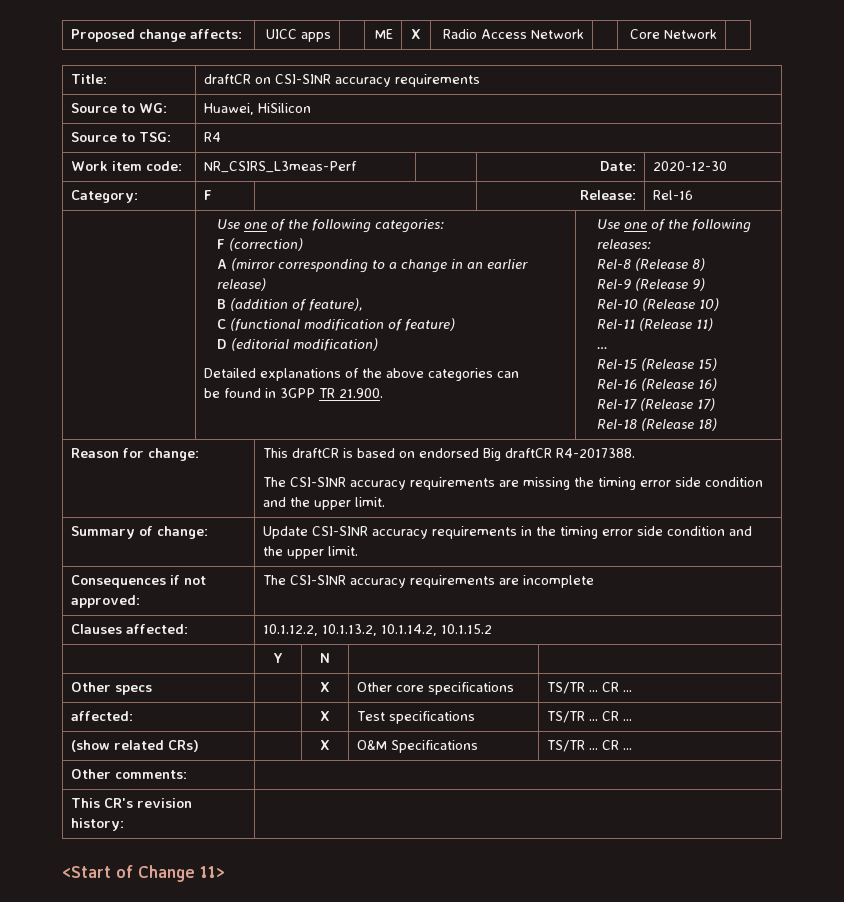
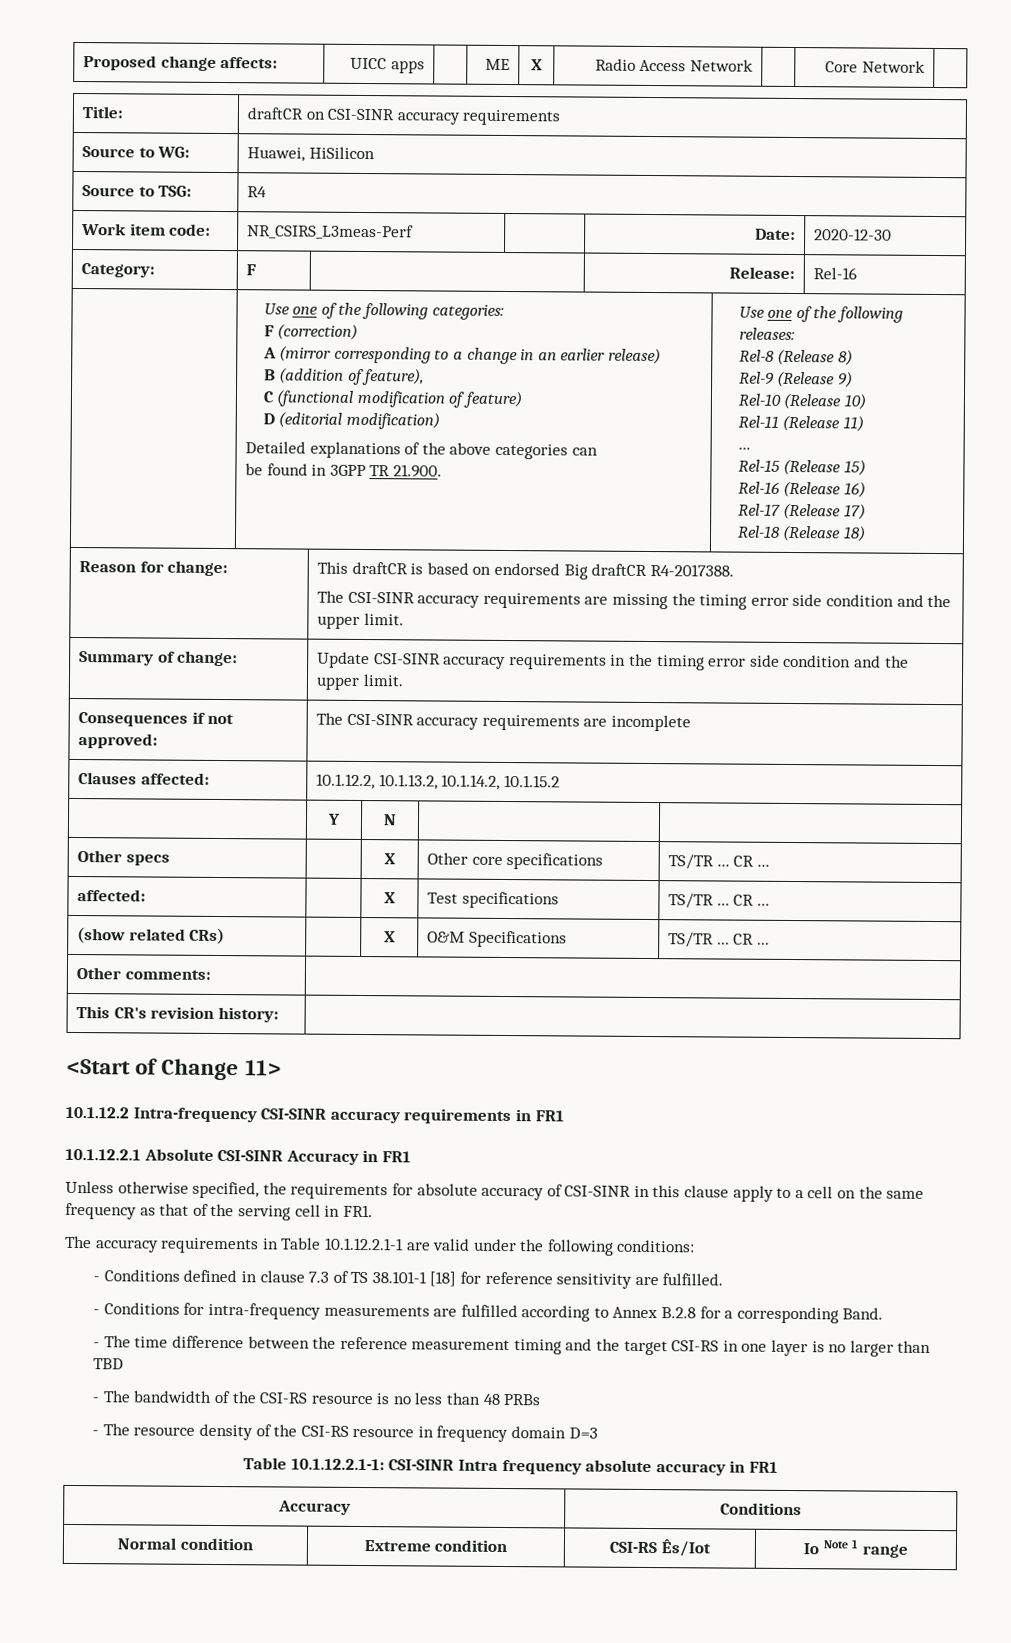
(225, 872) none -> [65,1106,564,1125] [65,1148,411,1165] [65,1180,925,1202] [65,1202,373,1221] [65,1235,696,1256] [93,1269,724,1289] [93,1302,884,1324] [93,1335,932,1357] [93,1358,125,1370] [92,1390,542,1406] [92,1423,598,1443] [243,1457,778,1476] [277,1500,351,1515] [720,1502,802,1516] [117,1537,253,1551] [363,1539,508,1553] [609,1539,711,1557] [803,1539,908,1558] // 10.1.12.2 Intra-frequency CSI-SINR accuracy requirements in FR1 // 10.1.12.2.1 Absolute CSI-SINR Accuracy in FR1 // Unless otherwise specified, the requirements for absolute accuracy of CSI-SINR in this clause apply to a cell on the same frequency as that of the serving cell in FR1. // The accuracy requirements in Table 10.1.12.2.1-1 are valid under the following conditions: // - Conditions defined in clause 7.3 of TS 38.101-1 [18] for reference sensitivity are fulfilled. // - Conditions for intra-frequency measurements are fulfilled according to Annex B.2.8 for a corresponding Band. // - The time difference between the reference measurement timing and the target CSI-RS in one layer is no larger than TBD // - The bandwidth of the CSI-RS resource is no less than 48 PRBs // - The resource density of the CSI-RS resource in frequency domain D=3 // Table 10.1.12.2.1-1: CSI-SINR Intra frequency absolute accuracy in FR1 // Accuracy | Conditions // Normal condition | Extreme condition | CSI-RS Ês/Iot | Io Note 1 range

